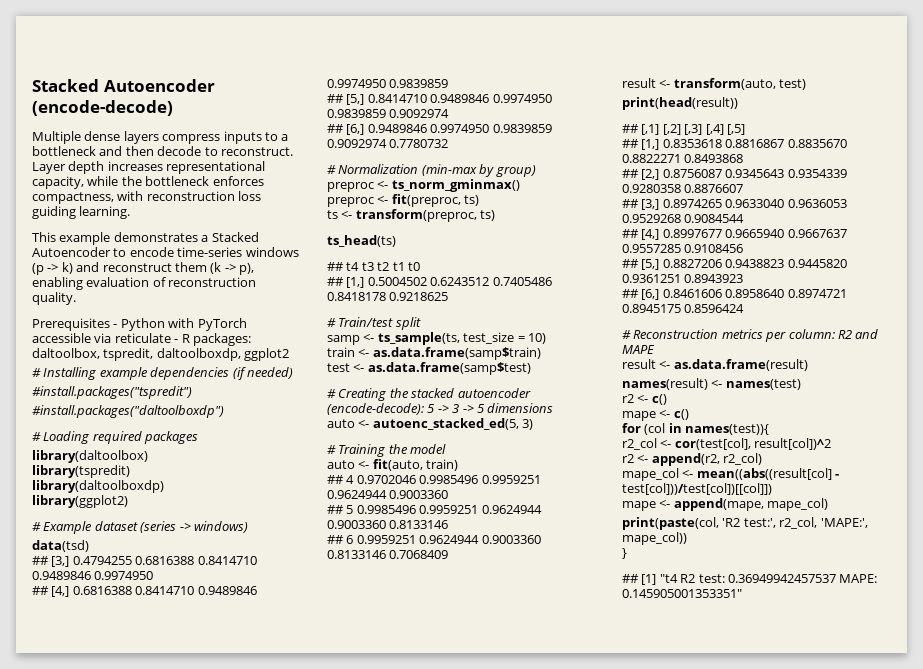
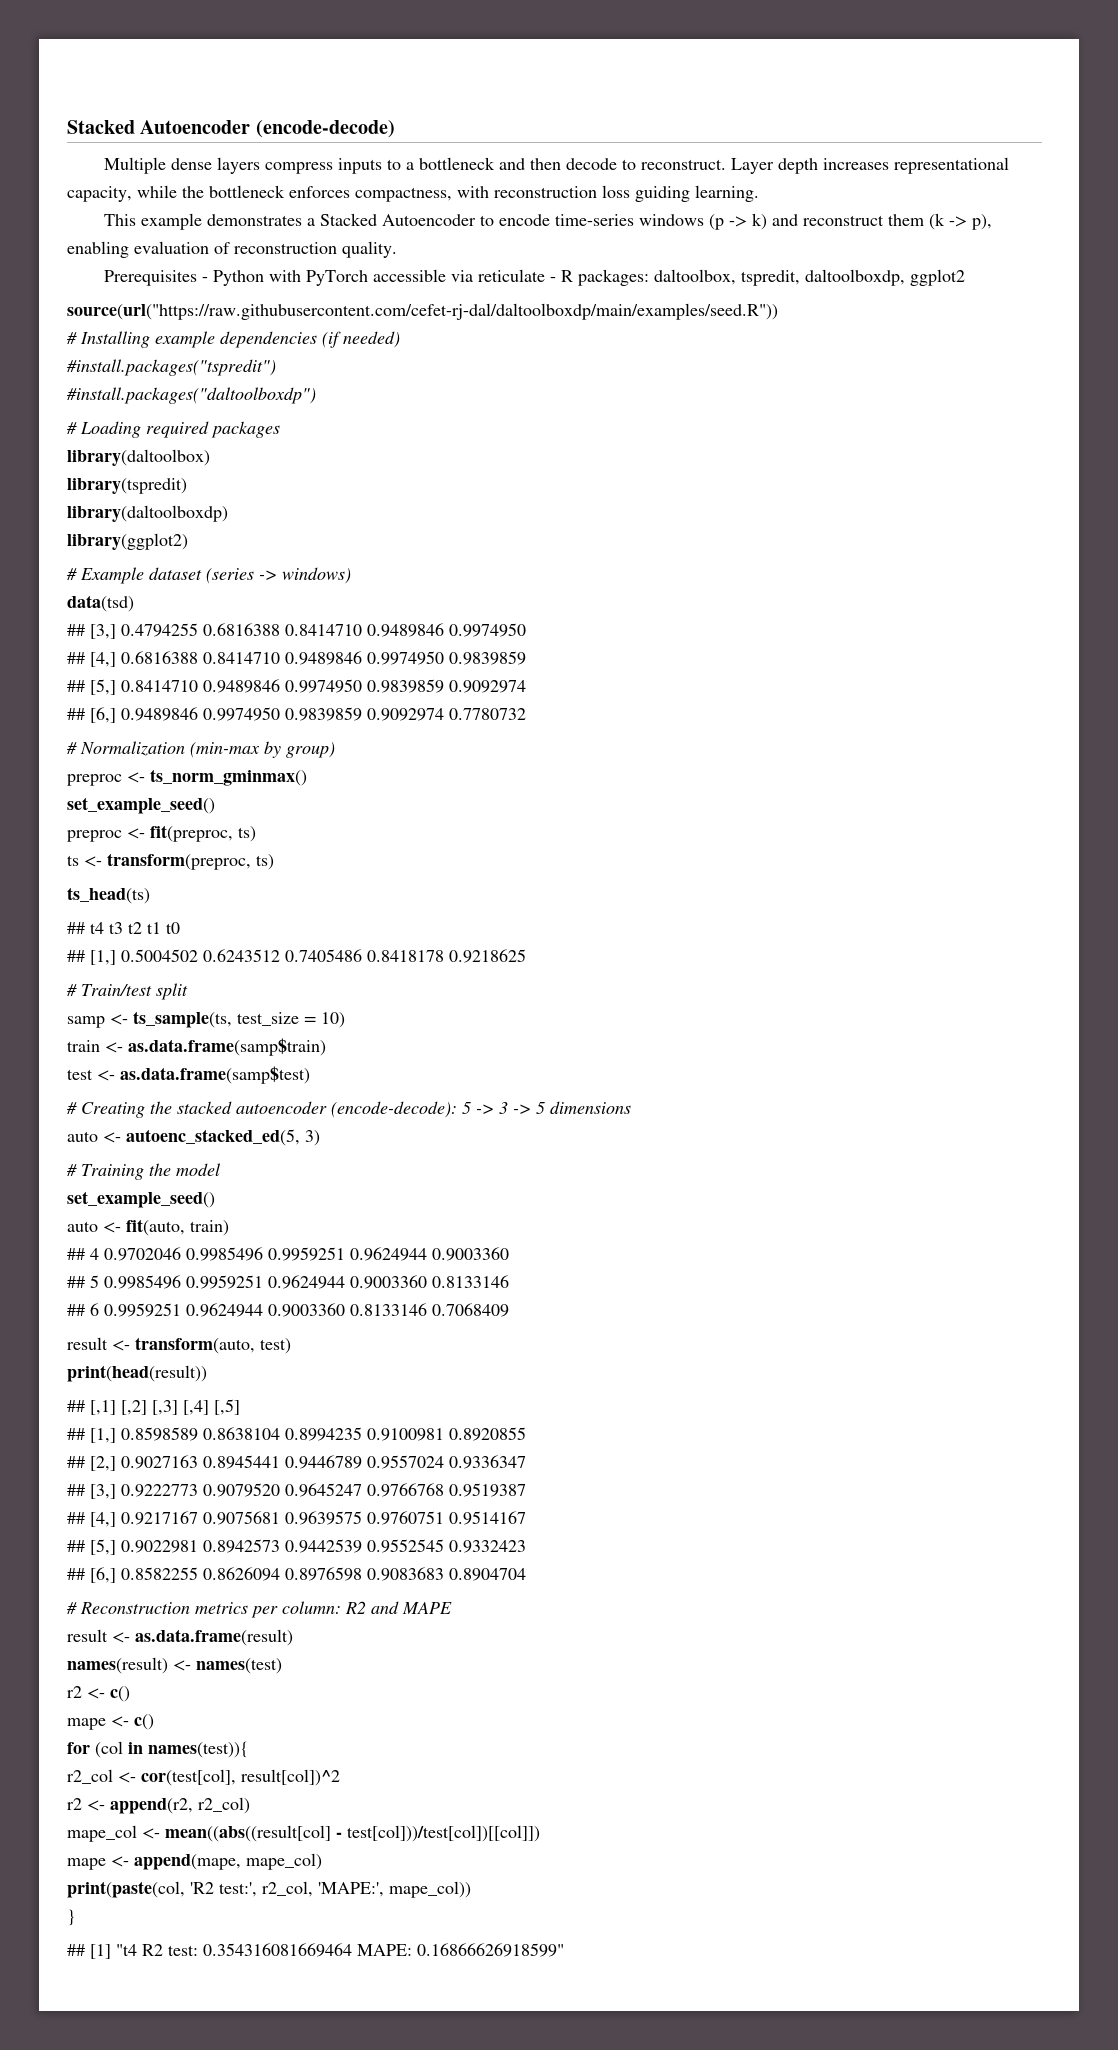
(290, 354) none -> [67,303,778,320] // source(url("https://raw.githubusercontent.com/cefet-rj-dal/daltoolboxdp/main/examples/seed.R"))
(520, 185) none -> [67,797,215,814] // set_example_seed()
(447, 449) none -> [67,1191,215,1208] // set_example_seed()
[662,139,847,148] [622,154,744,163] [622,169,847,180] [622,184,744,193] [622,199,847,210] [622,214,745,223] [622,229,847,240] [622,244,744,253] [622,259,847,270] [622,274,744,283] [622,289,847,300] [622,304,745,313] 0.8353618 0.8816867 0.8835670 0.8822271 0.8493868 // ## [2,] 0.8756087 0.9345643 0.9354339 0.9280358 0.8876607 // ## [3,] 0.8974265 0.9633040 0.9636053 0.9529268 0.9084544 // ## [4,] 0.8997677 0.9665940 0.9667637 0.9557285 0.9108456 // ## [5,] 0.8827206 0.9438823 0.9445820 0.9361251 0.8943923 // ## [6,] 0.8461606 0.8958640 0.8974721 0.8945175 0.8596424 -> [121,1427,526,1441] [67,1455,526,1471] [67,1483,526,1499] [67,1511,526,1527] [67,1539,526,1555] [67,1567,526,1583] 0.8598589 0.8638104 0.8994235 0.9100981 0.8920855 // ## [2,] 0.9027163 0.8945441 0.9446789 0.9557024 0.9336347 // ## [3,] 0.9222773 0.9079520 0.9645247 0.9766768 0.9519387 // ## [4,] 0.9217167 0.9075681 0.9639575 0.9760751 0.9514167 // ## [5,] 0.9022981 0.8942573 0.9442539 0.9552545 0.9332423 // ## [6,] 0.8582255 0.8626094 0.8976598 0.9083683 0.8904704
[727,574,878,583] [622,589,742,598] 0.36949942457537 MAPE: 0.145905001353351" -> [203,1943,564,1957] 0.354316081669464 MAPE: 0.16866626918599"

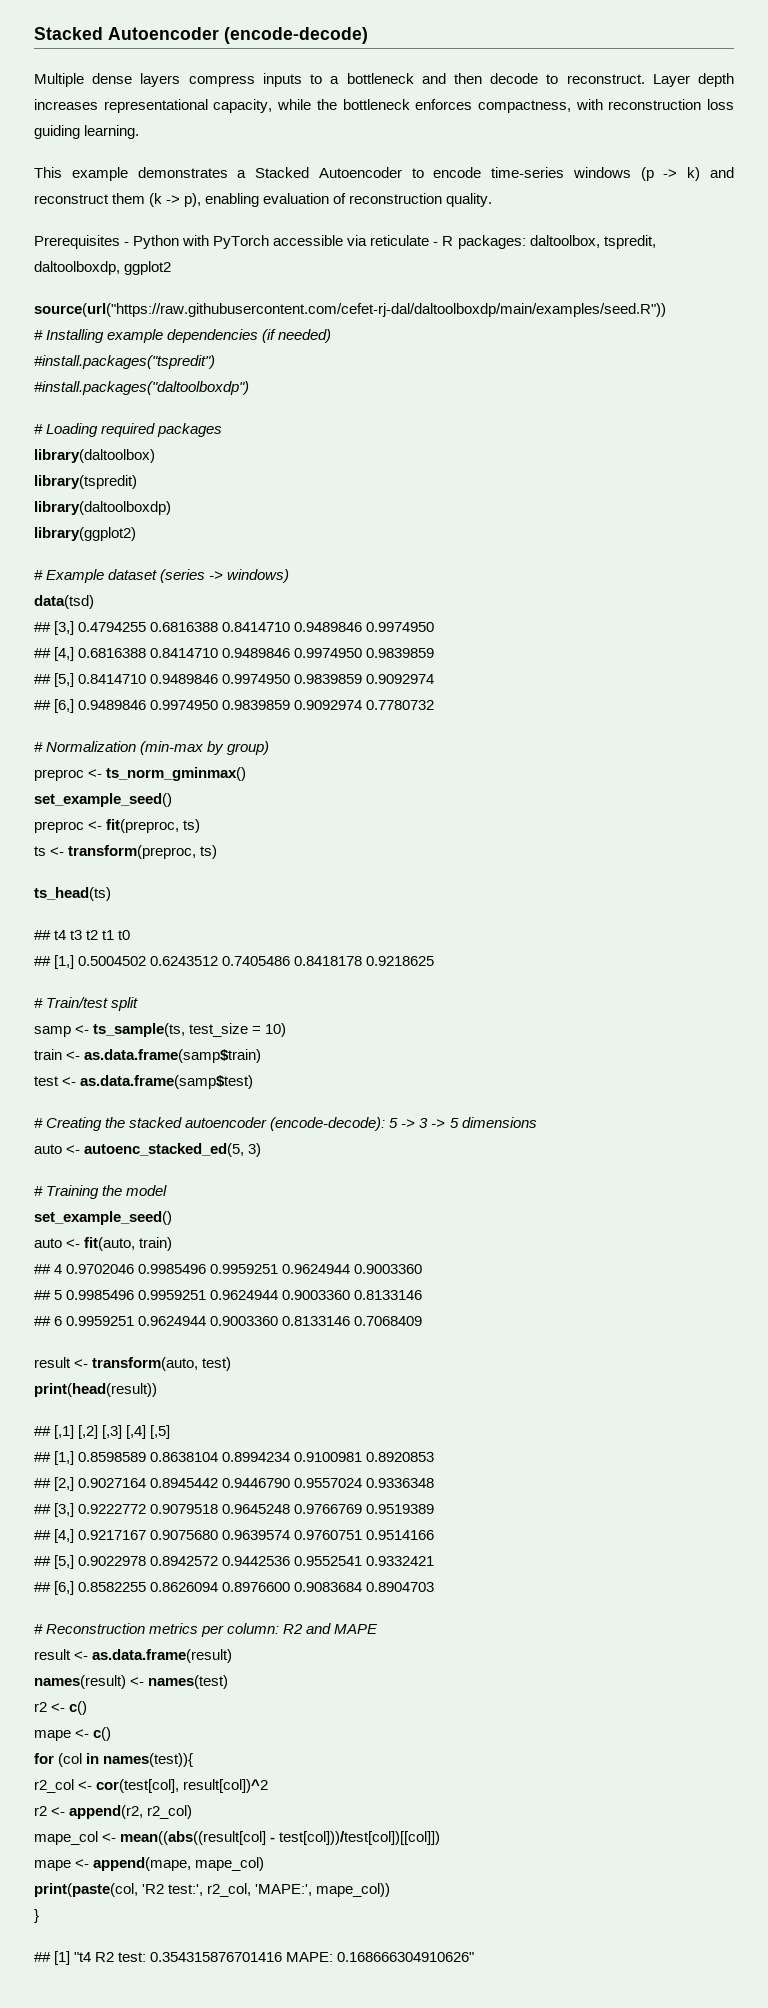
[285,1427,526,1441] 0.8994235 0.9100981 0.8920855 -> [222,1452,435,1462] 0.8994234 0.9100981 0.8920853
[121,1455,526,1469] [67,1483,526,1499] [67,1511,526,1527] [67,1539,526,1555] 0.9027163 0.8945441 0.9446789 0.9557024 0.9336347 // ## [3,] 0.9222773 0.9079520 0.9645247 0.9766768 0.9519387 // ## [4,] 0.9217167 0.9075681 0.9639575 0.9760751 0.9514167 // ## [5,] 0.9022981 0.8942573 0.9442539 0.9552545 0.9332423 -> [78,1478,435,1488] [34,1503,435,1517] [34,1529,435,1543] [34,1555,435,1569] 0.9027164 0.8945442 0.9446790 0.9557024 0.9336348 // ## [3,] 0.9222772 0.9079518 0.9645248 0.9766769 0.9519389 // ## [4,] 0.9217167 0.9075680 0.9639574 0.9760751 0.9514166 // ## [5,] 0.9022978 0.8942572 0.9442536 0.9552541 0.9332421
[285,1567,526,1581] 0.8976598 0.9083683 0.8904704 -> [222,1582,435,1592] 0.8976600 0.9083684 0.8904703
[203,1943,564,1957] 0.354316081669464 MAPE: 0.16866626918599" -> [150,1952,475,1962] 0.354315876701416 MAPE: 0.168666304910626"

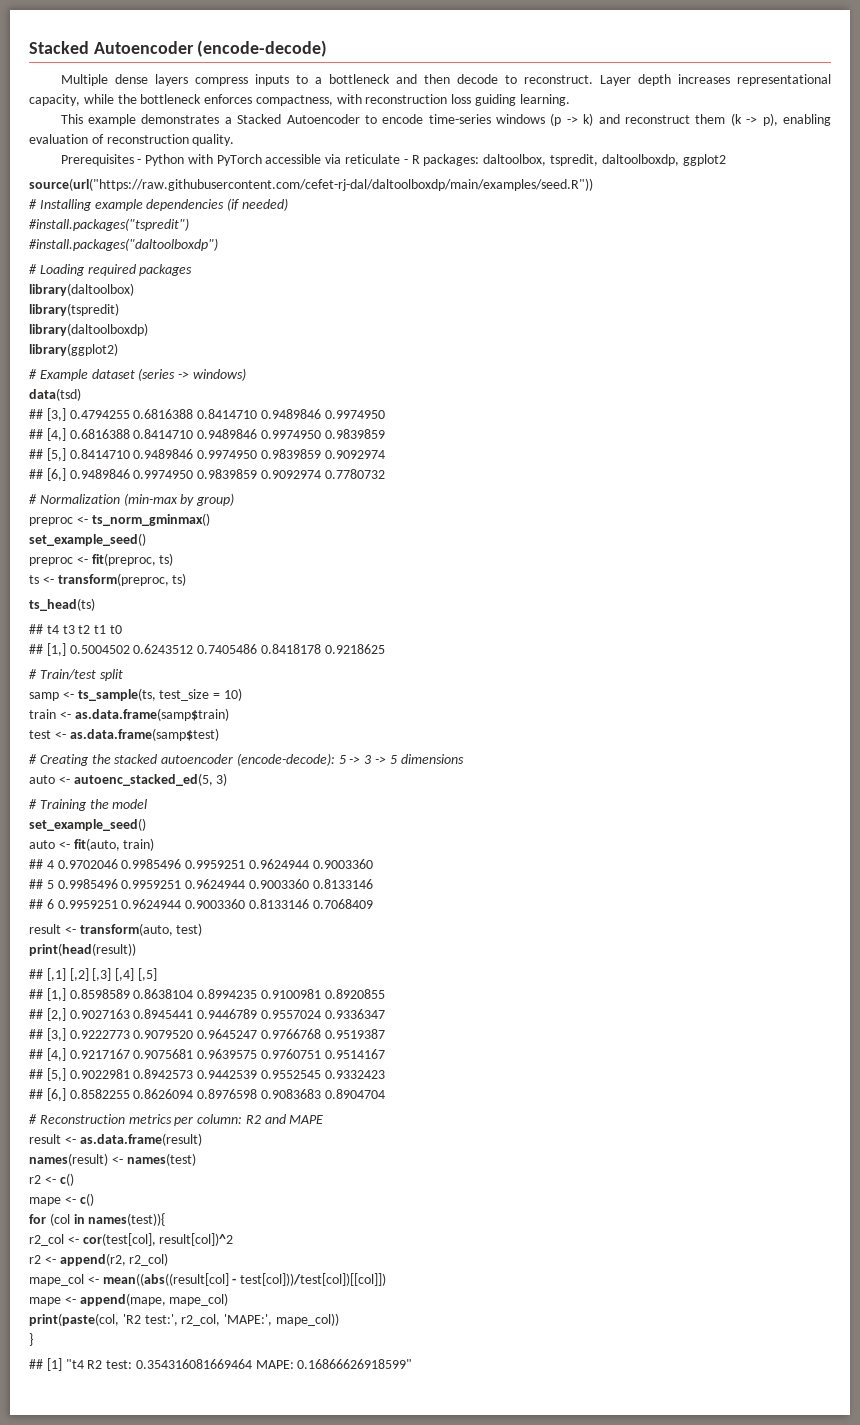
[222,1452,435,1462] 0.8994234 0.9100981 0.8920853 -> [197,989,385,999] 0.8994235 0.9100981 0.8920855
[78,1478,435,1488] [34,1503,435,1517] [34,1529,435,1543] [34,1555,435,1569] 0.9027164 0.8945442 0.9446790 0.9557024 0.9336348 // ## [3,] 0.9222772 0.9079518 0.9645248 0.9766769 0.9519389 // ## [4,] 0.9217167 0.9075680 0.9639574 0.9760751 0.9514166 // ## [5,] 0.9022978 0.8942572 0.9442536 0.9552541 0.9332421 -> [69,1009,385,1019] [29,1028,385,1041] [29,1048,385,1061] [29,1068,385,1081] 0.9027163 0.8945441 0.9446789 0.9557024 0.9336347 // ## [3,] 0.9222773 0.9079520 0.9645247 0.9766768 0.9519387 // ## [4,] 0.9217167 0.9075681 0.9639575 0.9760751 0.9514167 // ## [5,] 0.9022981 0.8942573 0.9442539 0.9552545 0.9332423
[222,1582,435,1592] 0.8976600 0.9083684 0.8904703 -> [197,1089,385,1099] 0.8976598 0.9083683 0.8904704
[150,1952,475,1962] 0.354315876701416 MAPE: 0.168666304910626" -> [135,1359,413,1369] 0.354316081669464 MAPE: 0.16866626918599"

